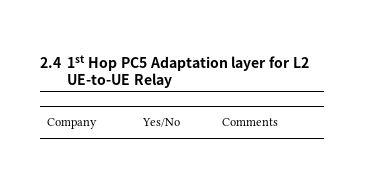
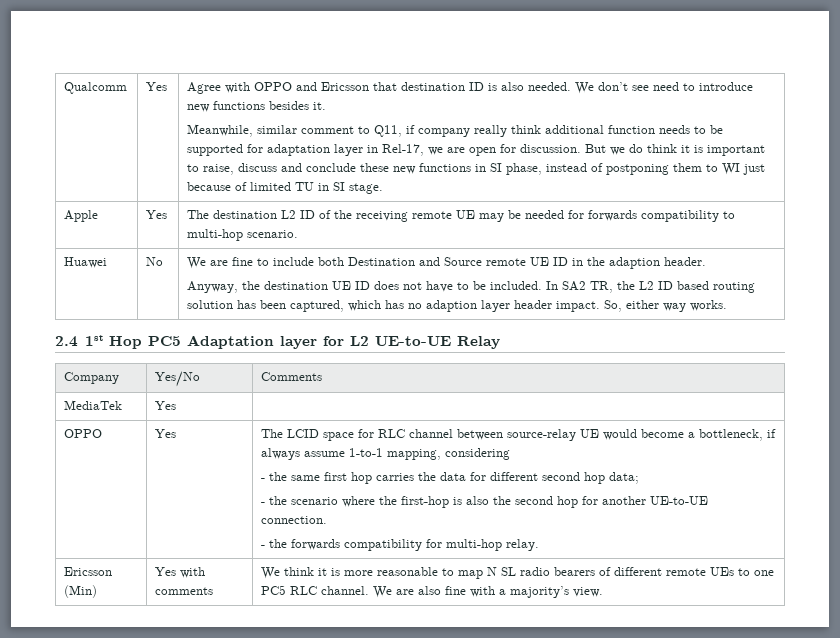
(40, 62) none -> [64,82,128,94] [146,82,168,91] [187,82,754,94] [187,101,327,112] [187,124,724,137] [187,144,766,156] [187,163,766,175] [187,182,384,194] [64,210,99,222] [146,210,168,219] [187,210,736,222] [187,229,299,241] [64,257,108,268] [146,257,164,266] [187,257,707,269] [187,281,756,293] [187,300,728,312] Qualcomm | Yes | Agree with OPPO and Ericsson that destination ID is also needed. We don’t see need to introduce new functions besides it. // Meanwhile, similar comment to Q11, if company really think additional function needs to be supported for adaptation layer in Rel-17, we are open for discussion. But we do think it is important to raise, discuss and conclude these new functions in SI phase, instead of postponing them to WI just because of limited TU in SI stage. // Apple | Yes | The destination L2 ID of the receiving remote UE may be needed for forwards compatibility to multi-hop scenario. // Huawei | No | We are fine to include both Destination and Source remote UE ID in the adaption header. // Anyway, the destination UE ID does not have to be included. In SA2 TR, the L2 ID based routing solution has been captured, which has no adaption layer header impact. So, either way works. //
(278, 122) none -> [64,400,123,410] [155,401,177,410] [64,429,103,438] [155,429,177,438] [261,429,777,441] [261,448,511,460] [261,472,640,484] [261,496,709,508] [261,516,328,524] [261,539,540,551] [64,567,113,576] [64,585,98,598] [155,567,206,578] [155,587,214,595] [261,567,775,579] [261,585,604,598] // MediaTek | Yes | // OPPO | Yes | The LCID space for RLC channel between source-relay UE would become a bottleneck, if always assume 1-to-1 mapping, considering // - the same first hop carries the data for different second hop data; // - the scenario where the first-hop is also the second hop for another UE-to-UE connection. // - the forwards compatibility for multi-hop relay. // Ericsson (Min) | Yes with comments | We think it is more reasonable to map N SL radio bearers of different remote UEs to one PC5 RLC channel. We are also fine with a majority’s view.

